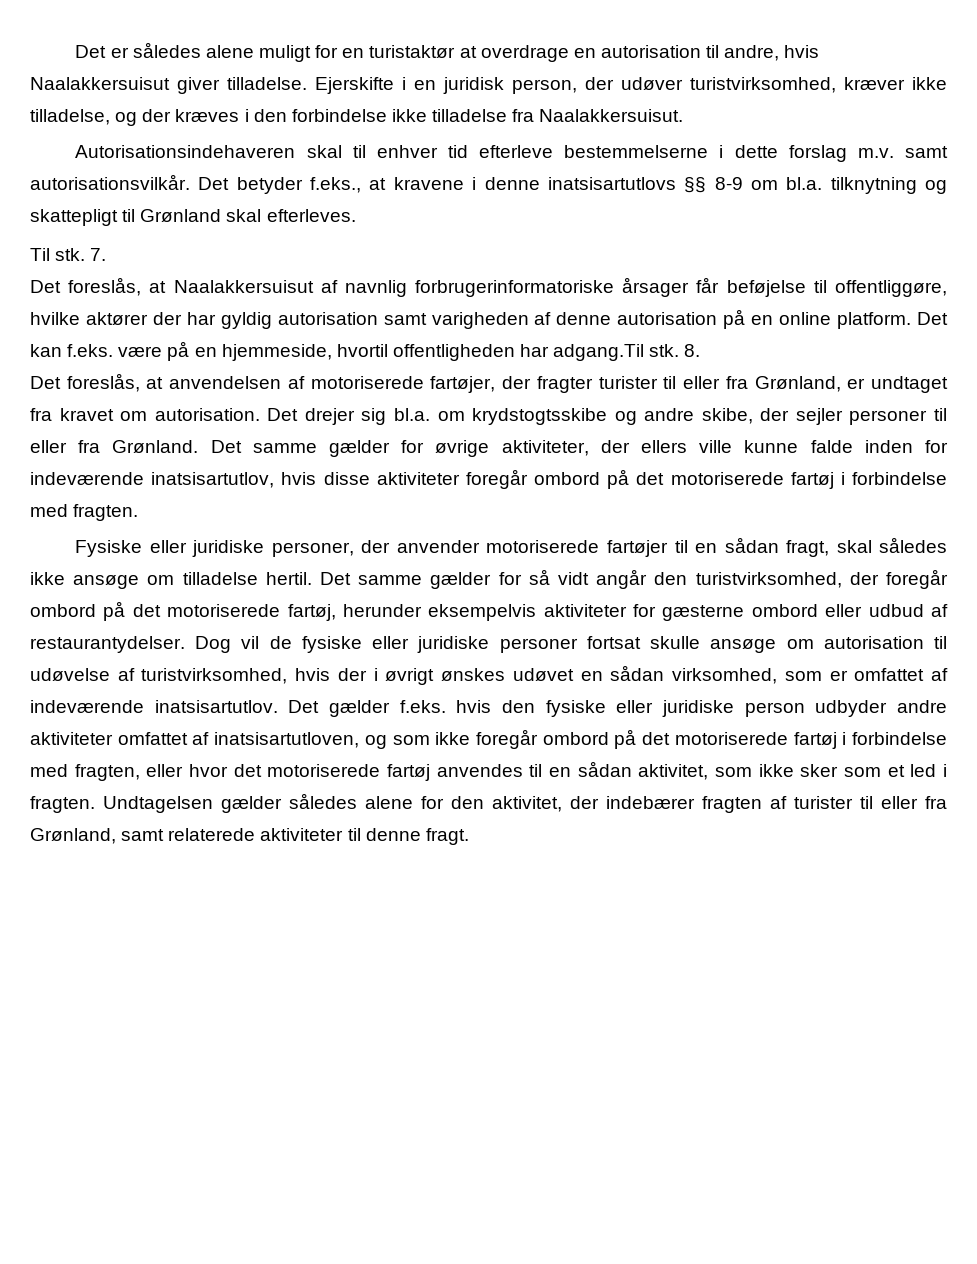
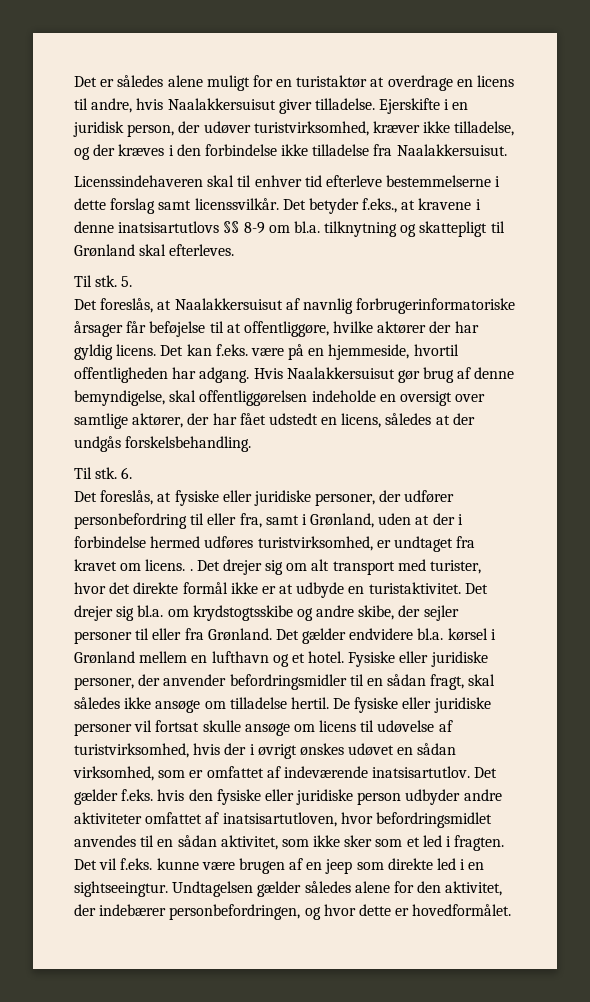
[600,45,701,58] autorisation -> [477,75,515,87] licens
[75,145,296,158] Autorisationsindehaveren -> [74,175,203,187] Licenssindehaveren
[857,146,948,158] [30,174,190,190] m.v. samt autorisationsvilkår. -> [158,198,279,210] samt licenssvilkår.
[90,248,107,261] 7. -> [121,276,133,287] 5.
(827, 286) none -> [226,323,241,333] at
[277,309,912,329] autorisation samt varigheden af denne autorisation på en online platform. -> [116,344,157,356] licens.
[553,344,701,361] [30,373,841,393] adgang.Til stk. 8. // Det foreslås, at anvendelsen af motoriserede fartøjer, der fragter turister til eller fra Grønland, -> [199,367,515,383] [74,390,486,406] [74,413,475,429] [74,436,252,452] [74,467,133,479] [74,490,455,506] [74,513,463,529] [74,536,373,551] adgang. Hvis Naalakkersuisut gør brug af denne bemyndigelse, skal offentliggørelsen indeholde en oversigt over samtlige aktører, der har fået udstedt en licens, således at der undgås forskelsbehandling. // Til stk. 6. // Det foreslås, at fysiske eller juridiske personer, der udfører personbefordring til eller fra, samt i Grønland, uden at der i forbindelse hermed udføres turistvirksomhed,
[154,408,260,421] autorisation. -> [145,559,482,575] [74,582,461,598] licens. . Det drejer sig om alt transport med turister, hvor det direkte formål ikke er at udbyde en turistaktivitet.
[252,440,949,457] [30,469,947,489] [30,504,139,521] samme gælder for øvrige aktiviteter, der ellers ville kunne falde inden for indeværende inatsisartutlov, hvis disse aktiviteter foregår ombord på det motoriserede fartøj i forbindelse med fragten. // -> [302,628,496,644] [74,651,345,667] gælder endvidere bl.a. kørsel i Grønland mellem en lufthavn og et hotel.
[486,540,668,557] motoriserede fartøjer -> [229,674,347,690] befordringsmidler
[319,569,949,589] [30,601,948,621] [30,636,292,653] Det samme gælder for så vidt angår den turistvirksomhed, der foregår ombord på det motoriserede fartøj, herunder eksempelvis aktiviteter for gæsterne ombord eller udbud af restaurantydelser. Dog vil de -> [333,698,351,709] De
(578, 645) none -> [134,720,153,732] vil
[823,636,924,649] autorisation -> [319,720,357,732] licens
[364,729,947,749] [30,764,430,781] og som ikke foregår ombord på det motoriserede fartøj i forbindelse med fragten, eller hvor det motoriserede fartøj -> [340,812,492,828] hvor befordringsmidlet
(95, 804) none -> [74,858,485,874] [74,881,168,897] Det vil f.eks. kunne være brugen af en jeep som direkte led i en sightseeingtur.
[702,796,947,813] [30,828,469,845] fragten af turister til eller fra Grønland, samt relaterede aktiviteter til denne fragt. -> [169,904,512,920] personbefordringen, og hvor dette er hovedformålet.

